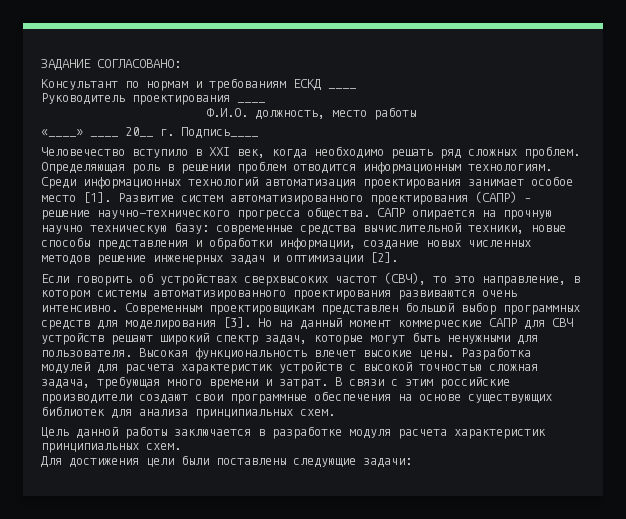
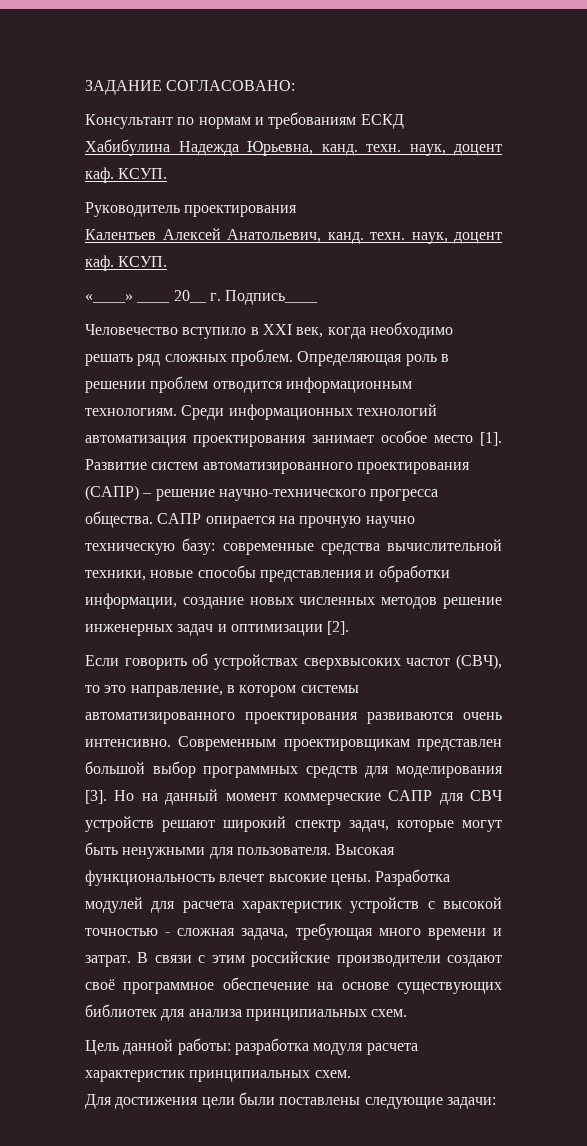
[328,88,356,89] [41,93,265,105] [205,107,416,120] ____ // Руководитель проектирования ____ // Ф.И.О. должность, место работы -> [85,139,502,156] [85,167,168,183] [85,202,298,217] [85,228,502,244] [85,255,168,271] // Хабибулина Надежда Юрьевна, канд. техн. наук, доцент каф. КСУП. // Руководитель проектирования // Калентьев Алексей Анатольевич, канд. техн. наук, доцент каф. КСУП.
(482, 367) none -> [165,932,171,936] -
[195,391,391,404] свои программные обеспечения -> [85,977,309,994] своё программное обеспечение
[125,426,342,439] работы заключается в разработке -> [177,1038,309,1055] работы: разработка

